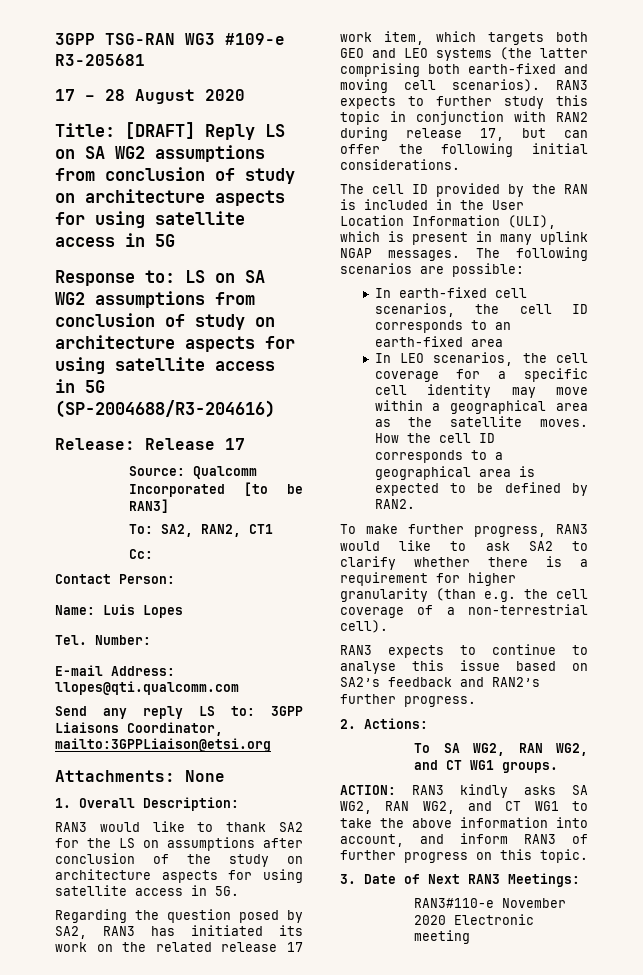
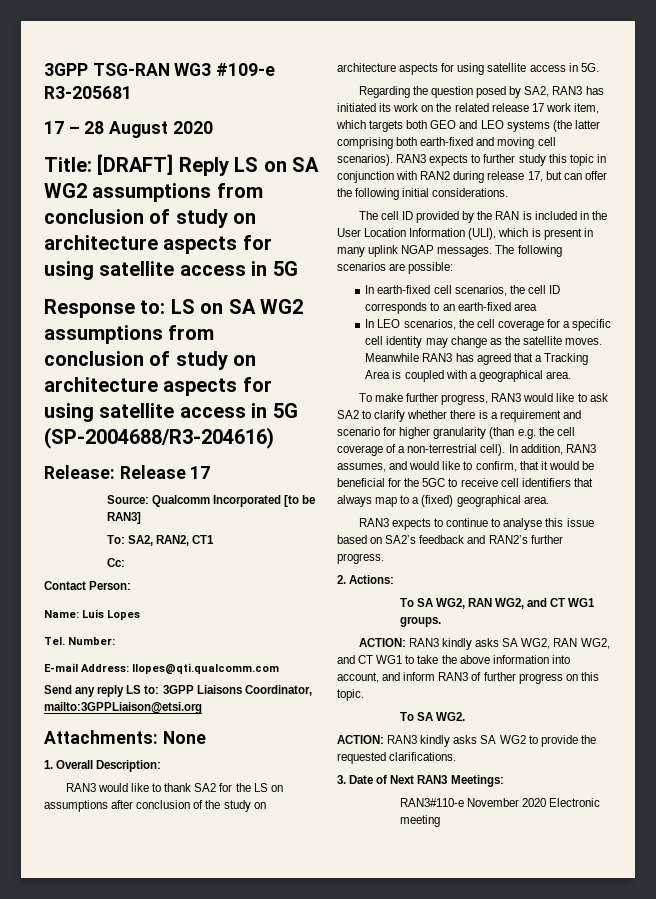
[556,387,588,395] [374,400,588,414] [374,416,588,427] [374,433,495,443] [374,450,503,463] [374,466,535,480] [374,482,588,496] [374,499,415,509] move within a geographical area as the satellite moves. How the cell ID corresponds to a geographical area is expected to be defined by RAN2. -> [450,336,603,348] [365,353,588,365] [365,370,571,382] change as the satellite moves. Meanwhile RAN3 has agreed that a Tracking Area is coupled with a geographical area.
(428, 579) none -> [562,410,581,419] [337,427,380,436] and scenario
(388, 626) none -> [508,444,596,455] [337,461,594,472] [337,478,593,487] [337,495,549,507] In addition, RAN3 assumes, and would like to confirm, that it would be beneficial for the 5GC to receive cell identifiers that always map to a (fixed) geographical area.
(588, 856) none -> [399,712,465,721] [337,735,596,747] [337,752,457,764] // To SA WG2. // ACTION: RAN3 kindly asks SA WG2 to provide the requested clarifications.

